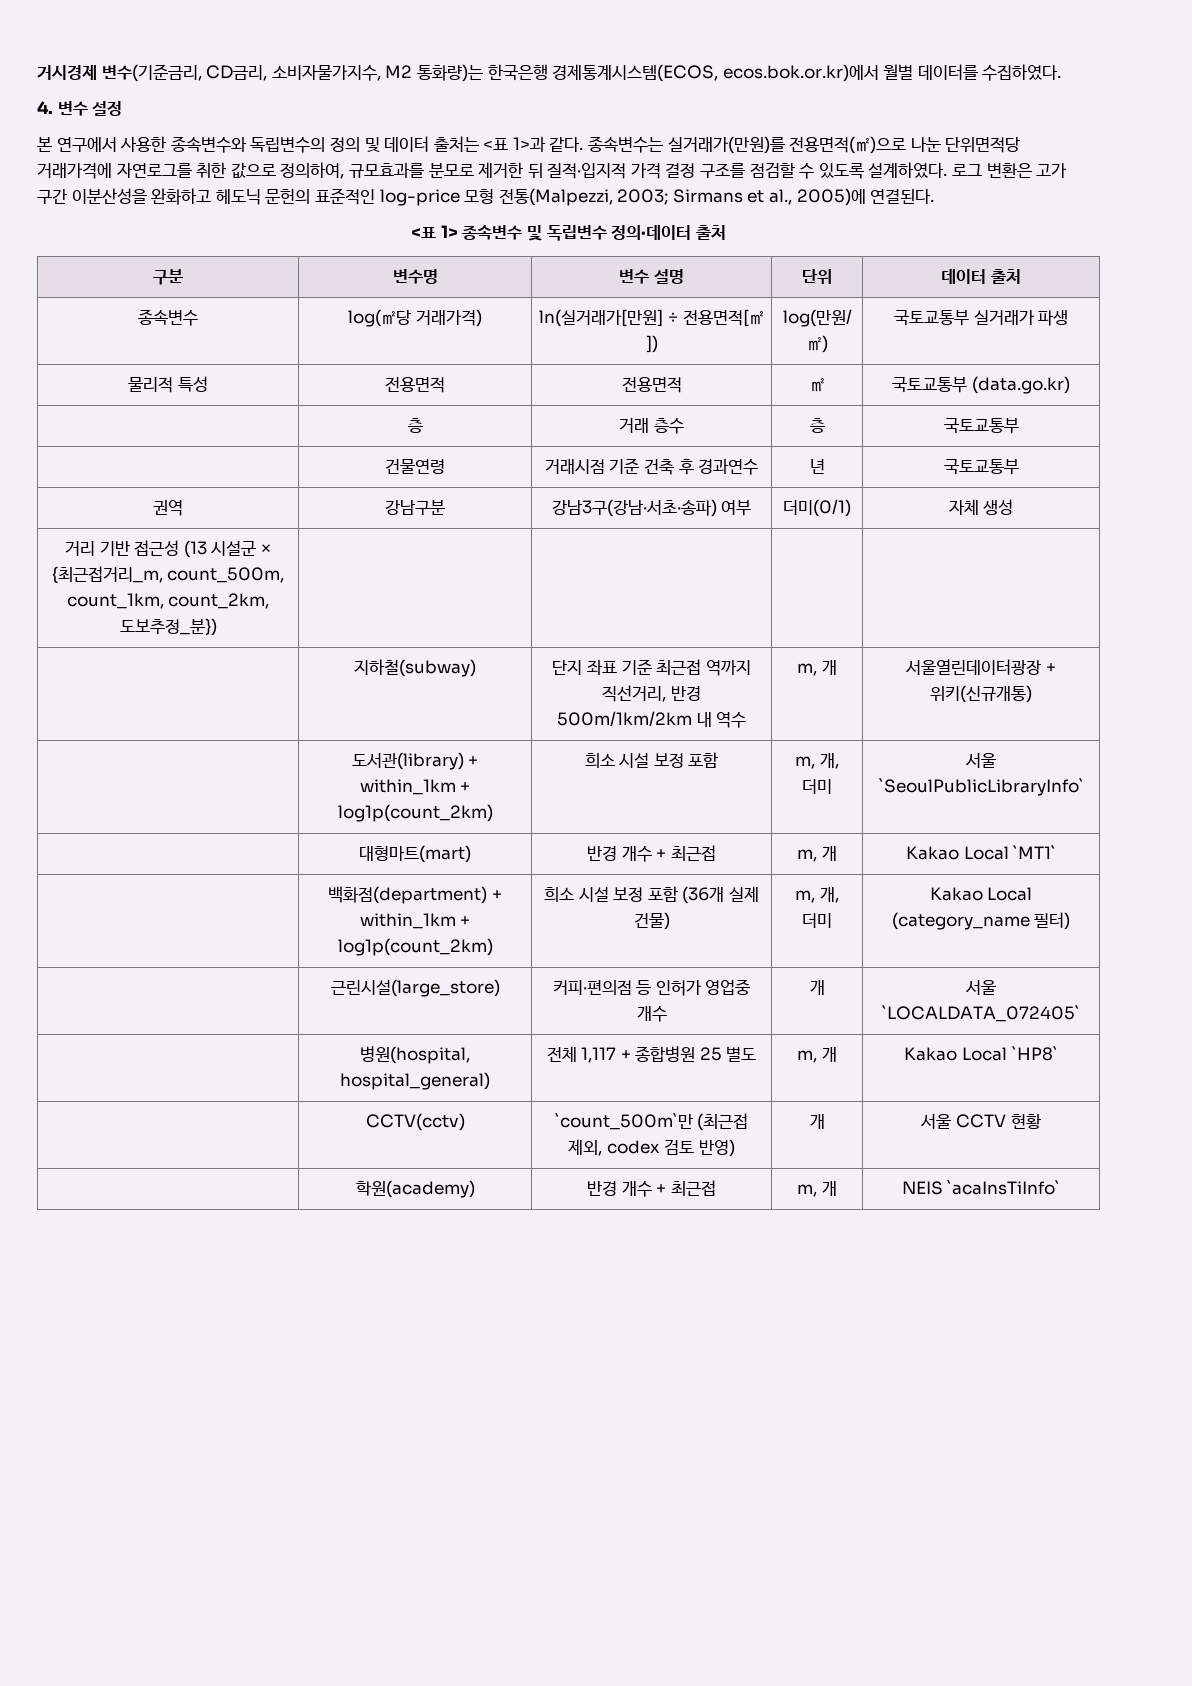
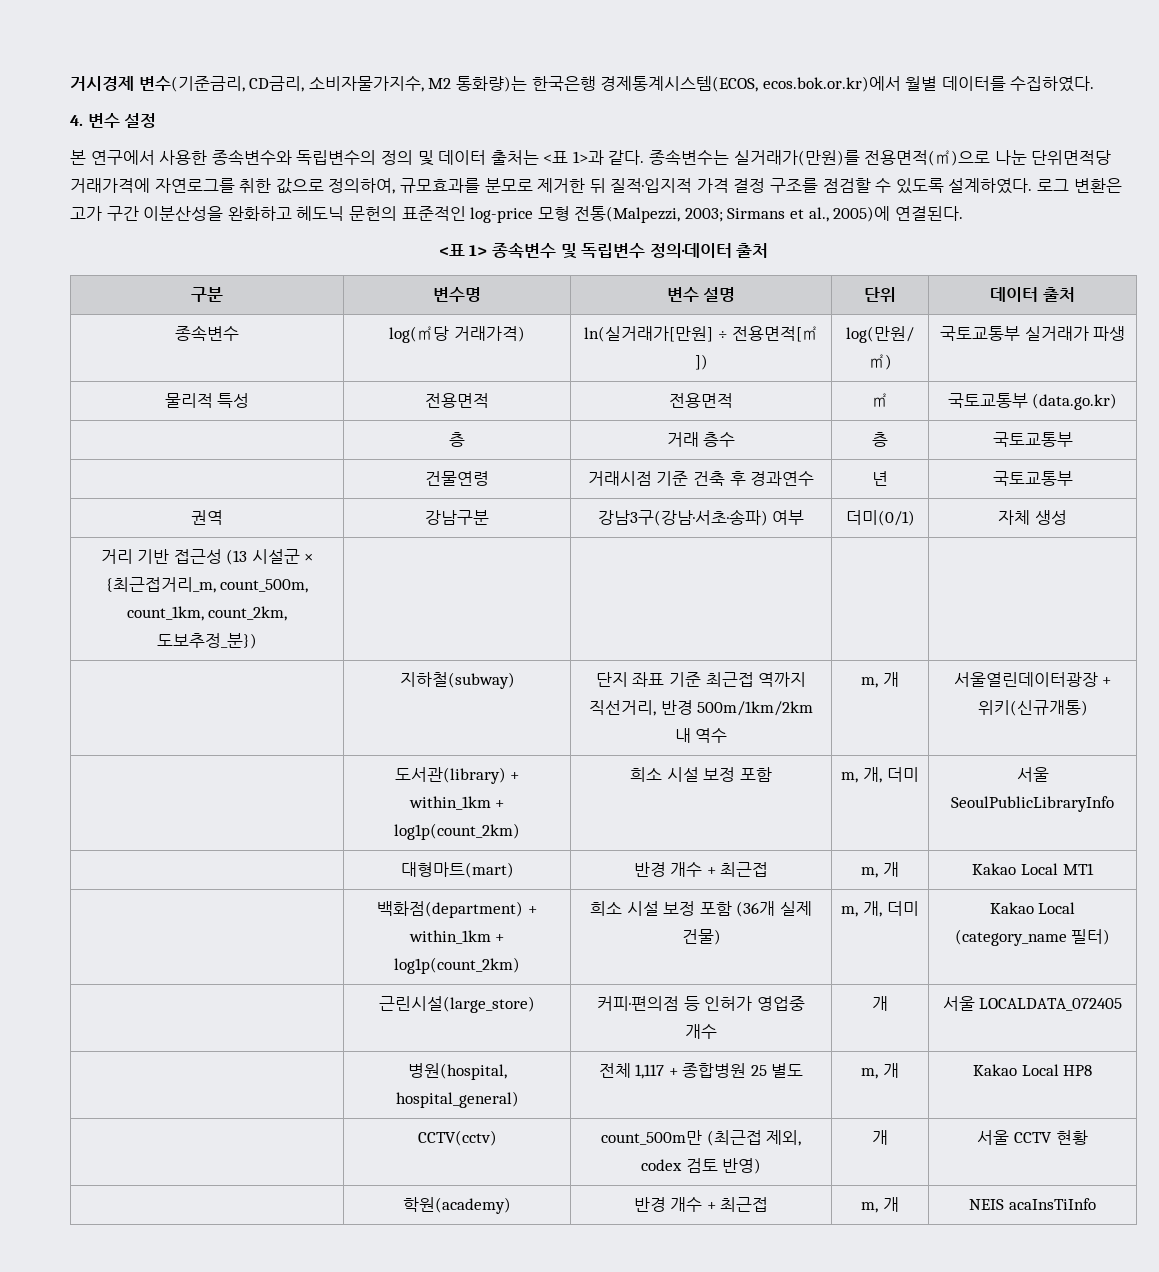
[878,778,1084,796] `SeoulPublicLibraryInfo` -> [951,796,1114,812] SeoulPublicLibraryInfo
[1013,845,1057,859] `MT1` -> [1062,863,1094,875] MT1
[882,1005,1080,1022] `LOCALDATA_072405` -> [979,998,1123,1011] LOCALDATA_072405
[1011,1046,1058,1061] `HP8` -> [1063,1065,1093,1076] HP8
[554,1113,693,1130] `count_500m`만 -> [600,1130,702,1145] count_500m만
[947,1180,1061,1195] `acaInsTiInfo` -> [1008,1198,1096,1210] acaInsTiInfo

